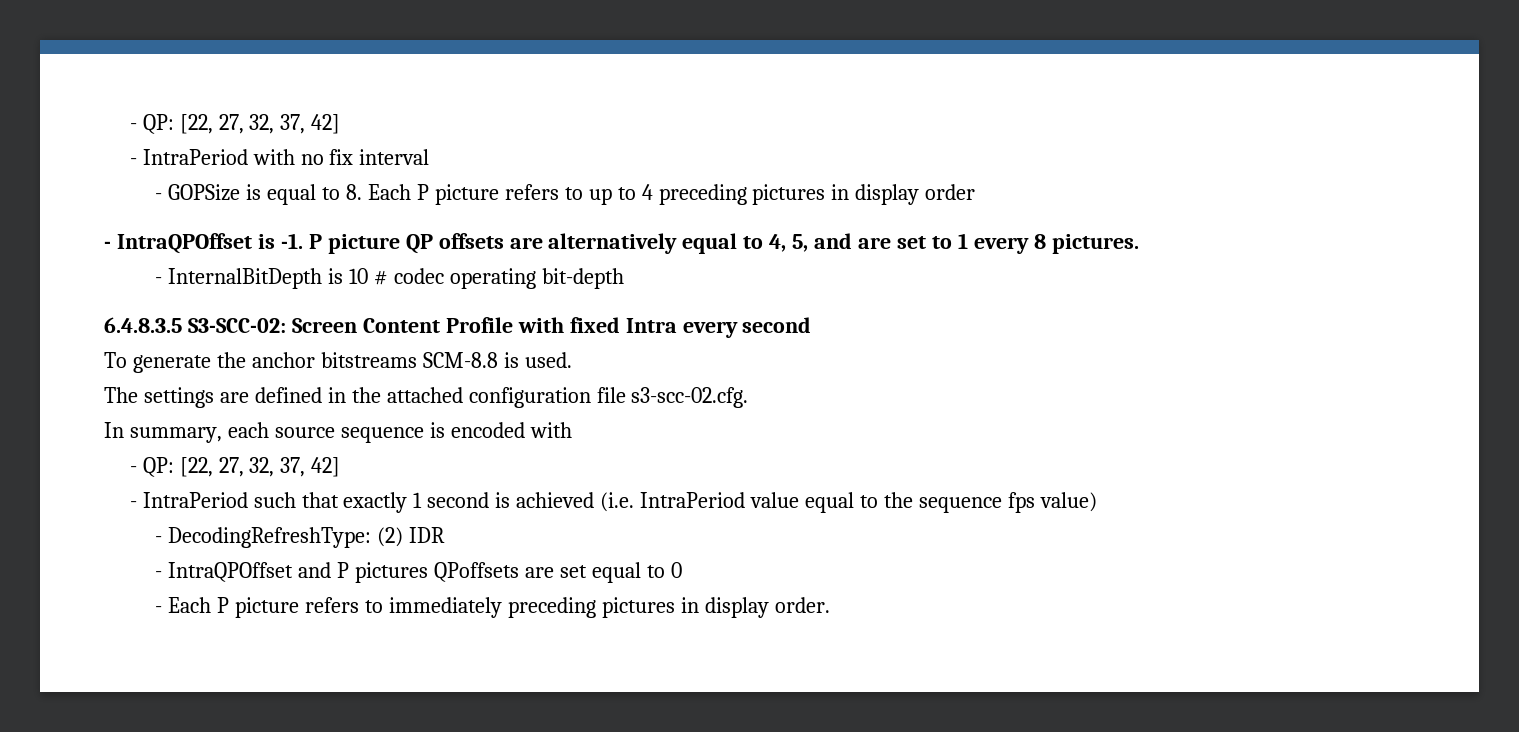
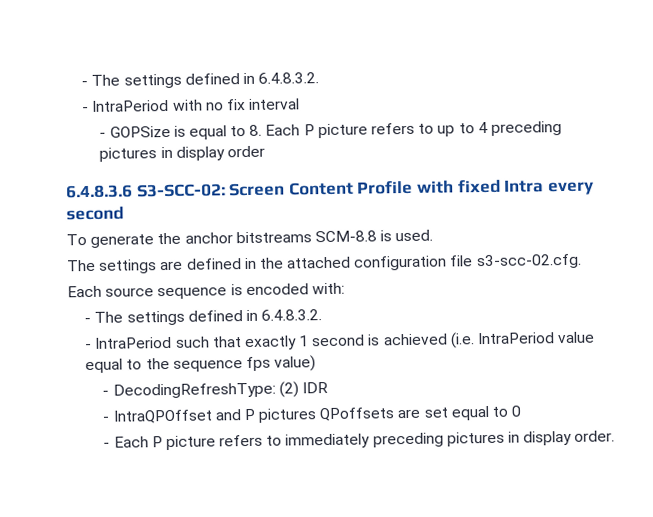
[129,114,341,134] - QP: [22, 27, 32, 37, 42] -> [81,72,320,89] - The settings defined in 6.4.8.3.2.
[104,233,1139,254] [155,268,624,289] [104,317,182,333] - IntraQPOffset is -1. P picture QP offsets are alternatively equal to 4, 5, and are set to 1 every 8 pictures. // - InternalBitDepth is 10 # codec operating bit-depth // 6.4.8.3.5 -> [66,184,133,199] 6.4.8.3.6
[104,422,269,443] In summary, each -> [67,285,102,298] Each
[529,422,572,438] [129,457,341,477] with // - QP: [22, 27, 32, 37, 42] -> [311,282,345,295] [84,309,323,326] with: // - The settings defined in 6.4.8.3.2.

